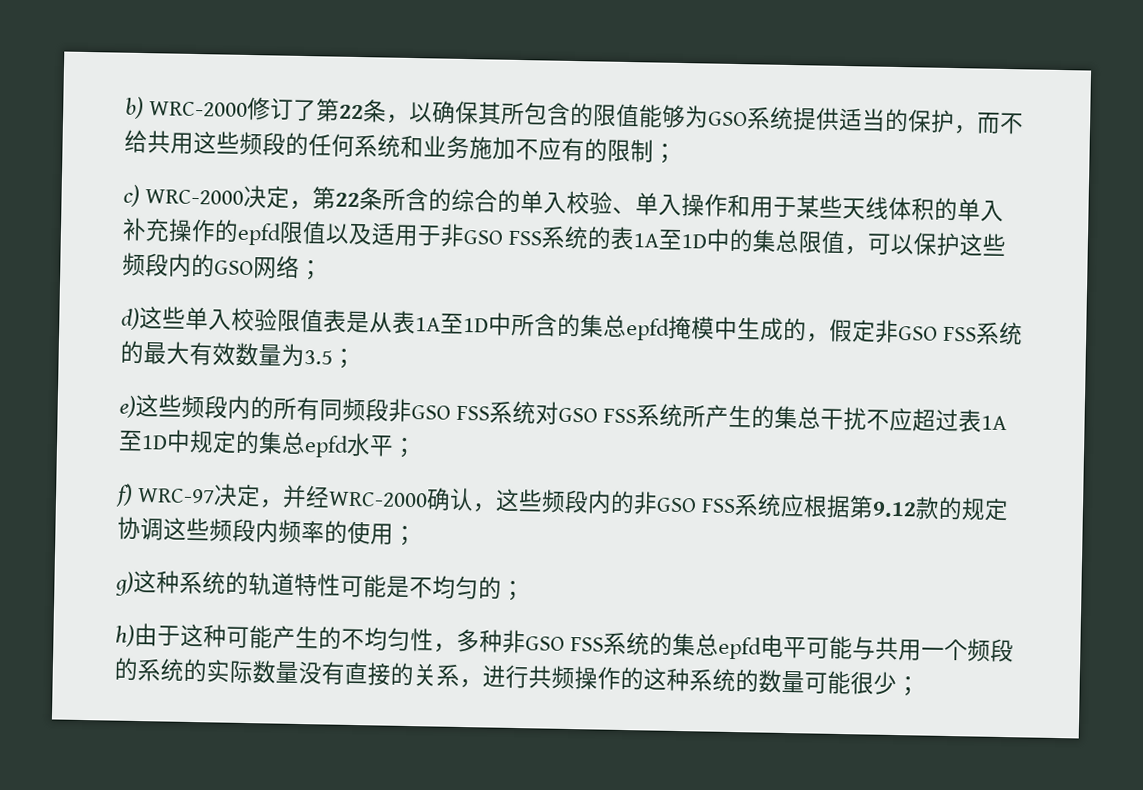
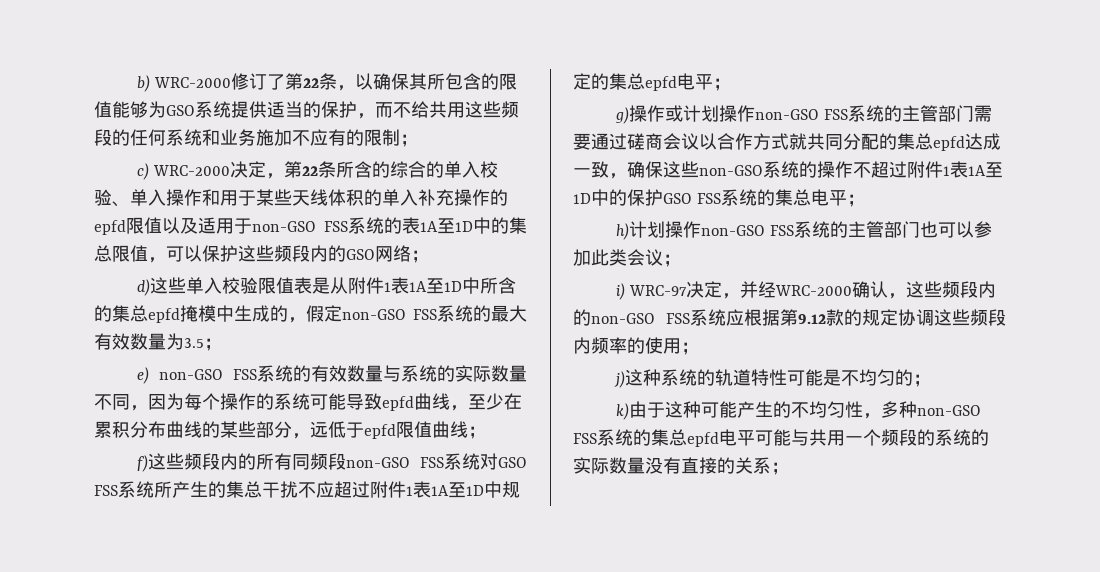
[440,223,504,247] 非GSO -> [252,221,316,232] non-GSO
(393, 322) none -> [348,277,392,294] 附件1
[875,319,938,344] 非GSO -> [342,309,406,320] non-GSO
(136, 406) none -> [159,365,527,382] [94,393,522,411] [94,421,486,439] [137,455,149,472] non-GSO FSS系统的有效数量与系统的实际数量不同，因为每个操作的系统可能导致epfd曲线，至少在累积分布曲线的某些部分，远低于epfd限值曲线； // f)
[388,398,451,423] 非GSO -> [346,457,411,468] non-GSO
(960, 420) none -> [370,481,413,498] 附件1
[346,432,417,459] [115,483,133,507] 水平； // f) -> [677,73,731,91] [615,105,992,124] [573,133,1001,151] [573,161,1003,179] [573,189,865,207] [616,221,992,240] [573,249,681,267] [616,283,626,300] 电平； // g)操作或计划操作non-GSO FSS系统的主管部门需要通过磋商会议以合作方式就共同分配的集总epfd达成一致，确保这些non-GSO系统的操作不超过附件1表1A至1D中的保护GSO FSS系统的集总电平； // h)计划操作non-GSO FSS系统的主管部门也可以参加此类会议； // i)
[633,491,698,515] 非GSO -> [591,313,655,324] non-GSO
[115,571,134,596] g) -> [614,371,626,388] j)
[115,624,135,647] h) -> [616,403,630,420] k)
[502,629,565,654] 非GSO -> [917,405,982,416] non-GSO
[459,664,897,696] ，进行共频操作的这种系统的数量可能很少 -> (771, 465) none

